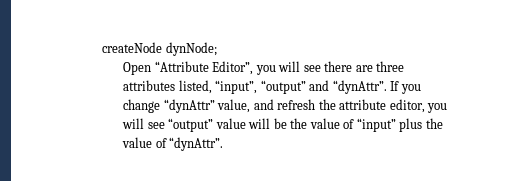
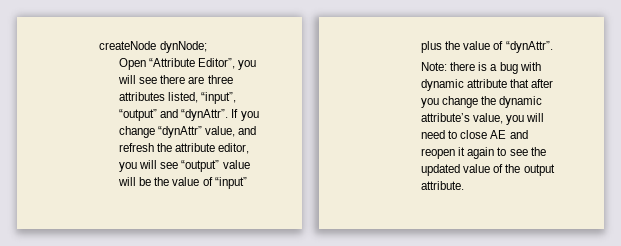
(224, 144) none -> [421,62,541,74] [421,79,554,91] [421,96,543,108] [421,113,545,125] [421,130,528,139] [421,147,546,159] [421,164,555,176] [421,181,465,190] // Note: there is a bug with dynamic attribute that after you change the dynamic attribute’s value, you will need to close AE and reopen it again to see the updated value of the output attribute.

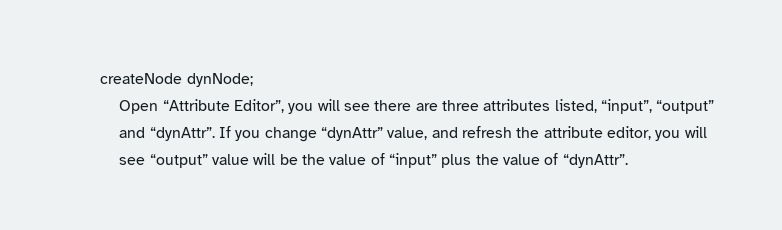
[421,62,541,74] [421,79,554,91] [421,96,543,108] [421,113,545,125] [421,130,528,139] [421,147,546,159] [421,164,555,176] [421,181,465,190] // Note: there is a bug with dynamic attribute that after you change the dynamic attribute’s value, you will need to close AE and reopen it again to see the updated value of the output attribute. -> (628, 161) none

